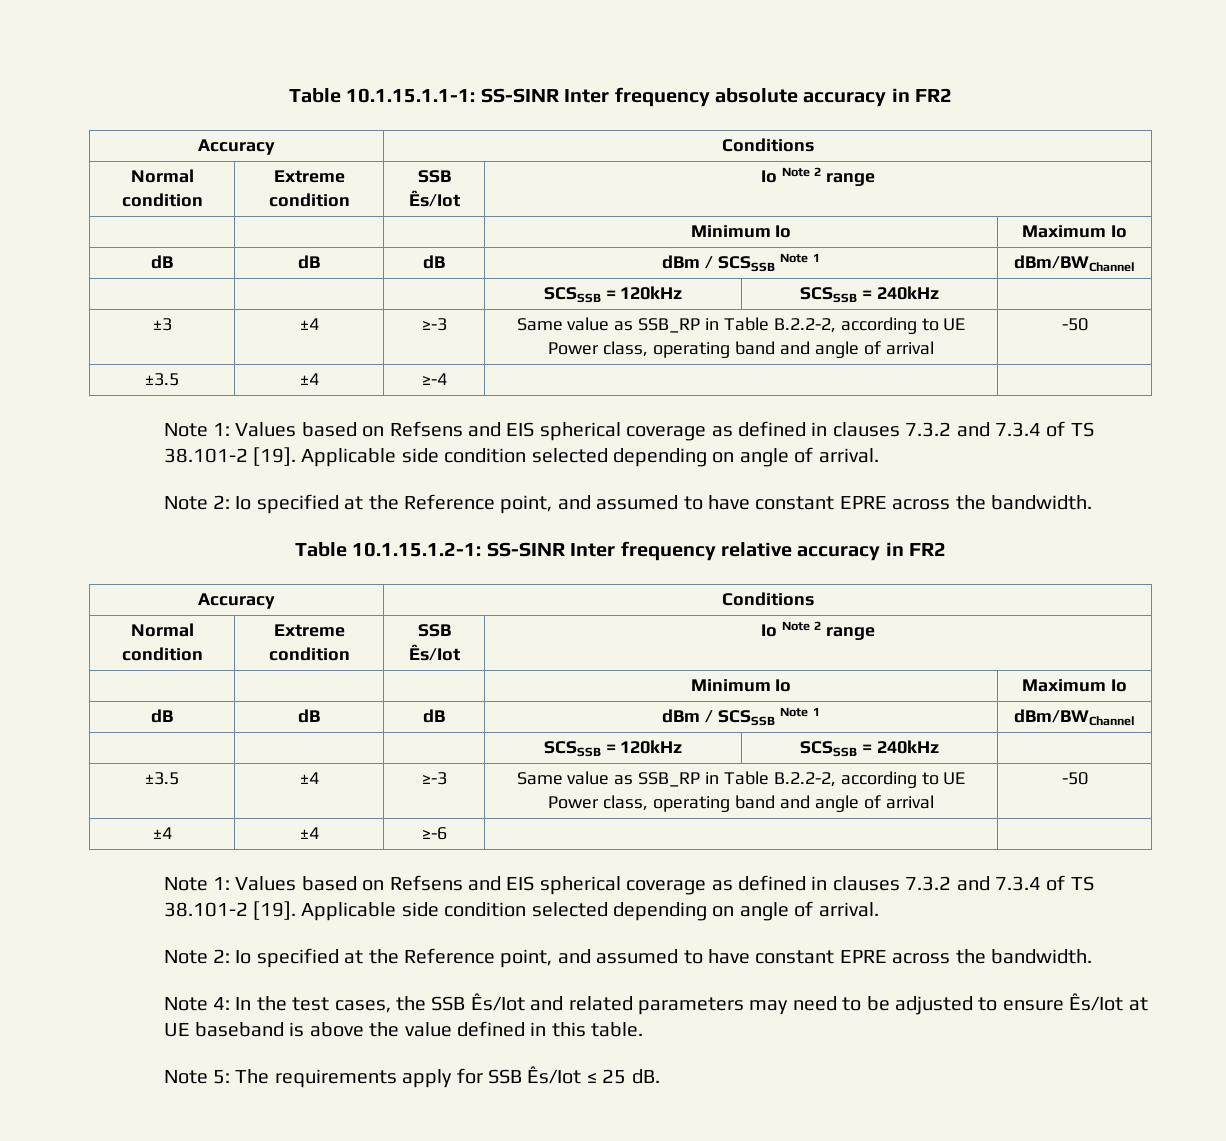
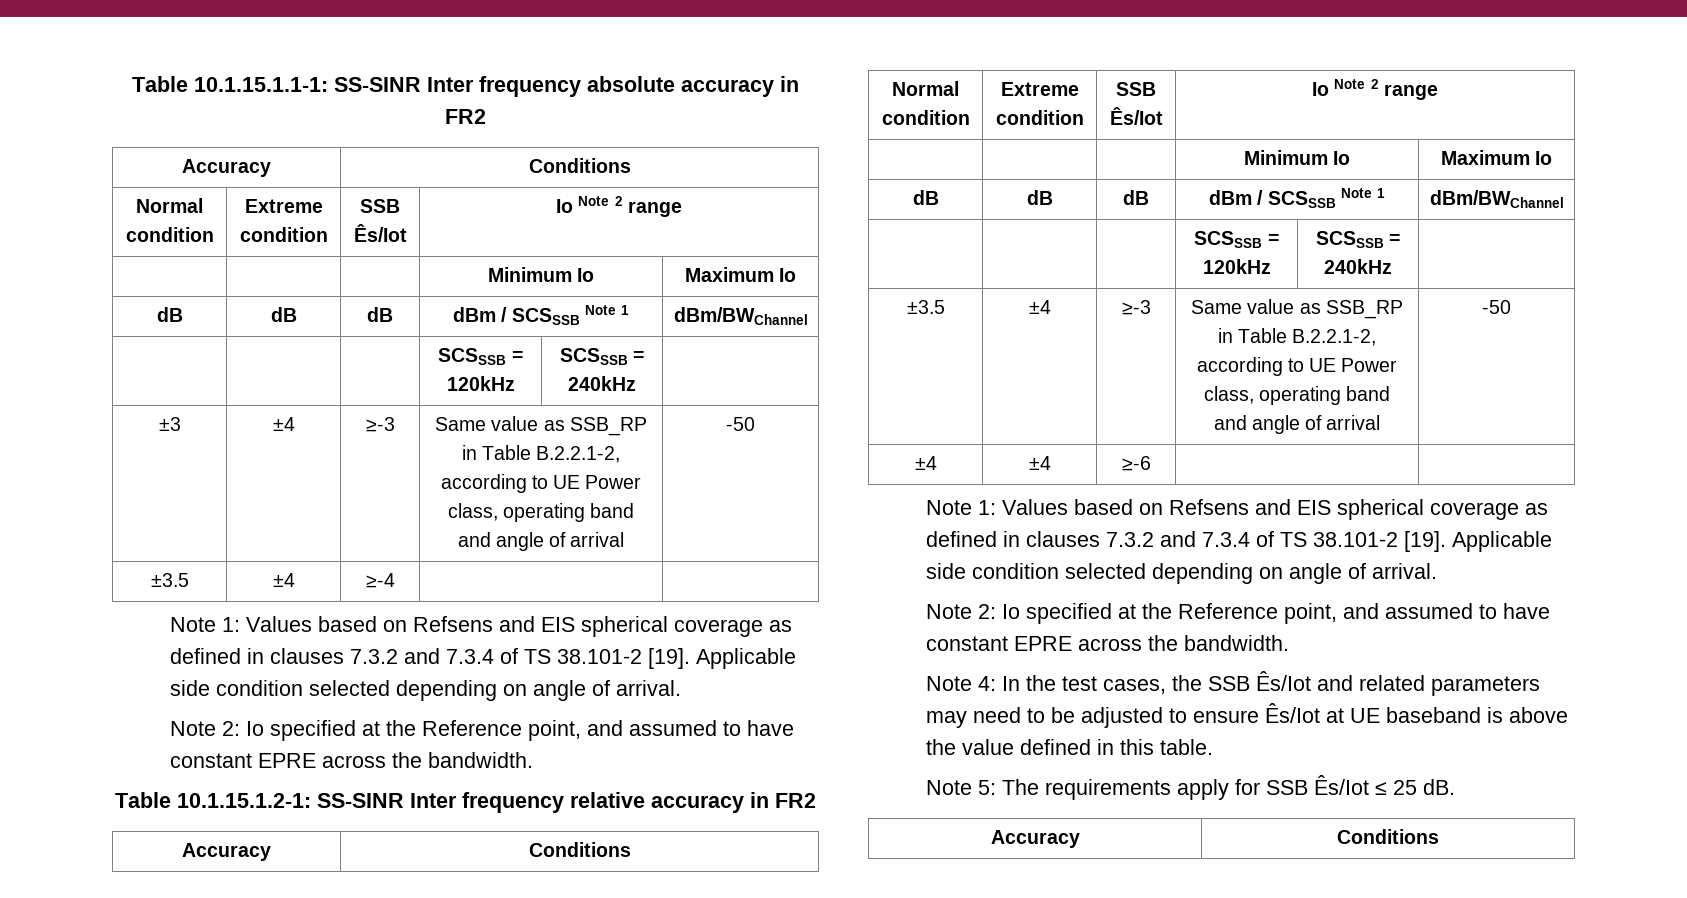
[773,318,836,333] B.2.2-2, -> [536,446,621,463] B.2.2.1-2,
[773,772,836,787] B.2.2-2, -> [1292,329,1377,346] B.2.2.1-2,
(660, 1076) none -> [990,830,1080,848] [1337,829,1439,844] // Accuracy | Conditions

